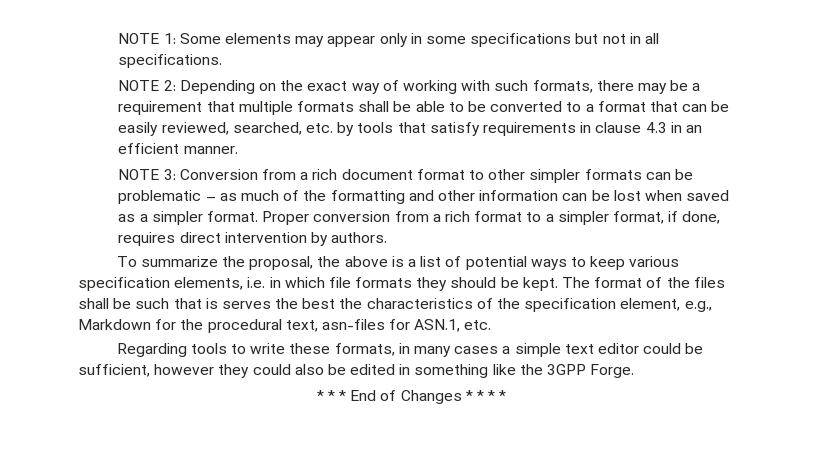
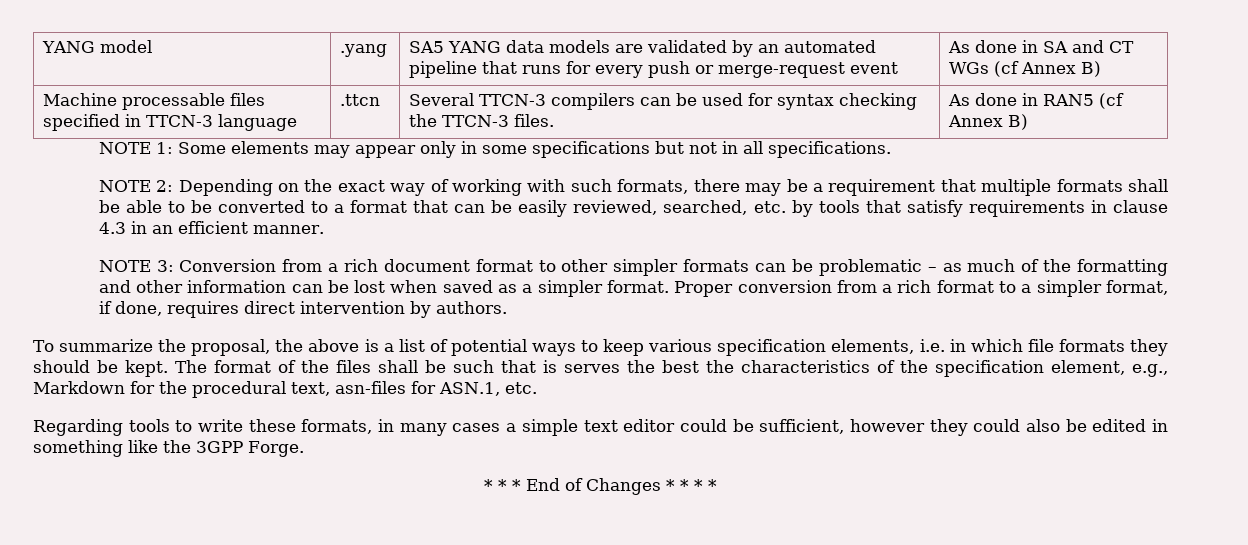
(118, 38) none -> [42,40,153,53] [340,44,388,57] [409,40,877,57] [409,61,899,78] [948,40,1135,53] [949,61,1102,77] [43,93,266,110] [43,114,298,131] [340,94,381,106] [409,93,918,110] [409,114,555,127] [948,93,1125,109] [948,114,1029,130] YANG model | .yang | SA5 YANG data models are validated by an automated pipeline that runs for every push or merge-request event | As done in SA and CT WGs (cf Annex B) // Machine processable files specified in TTCN-3 language | .ttcn | Several TTCN-3 compilers can be used for syntax checking the TTCN-3 files. | As done in RAN5 (cf Annex B) //

